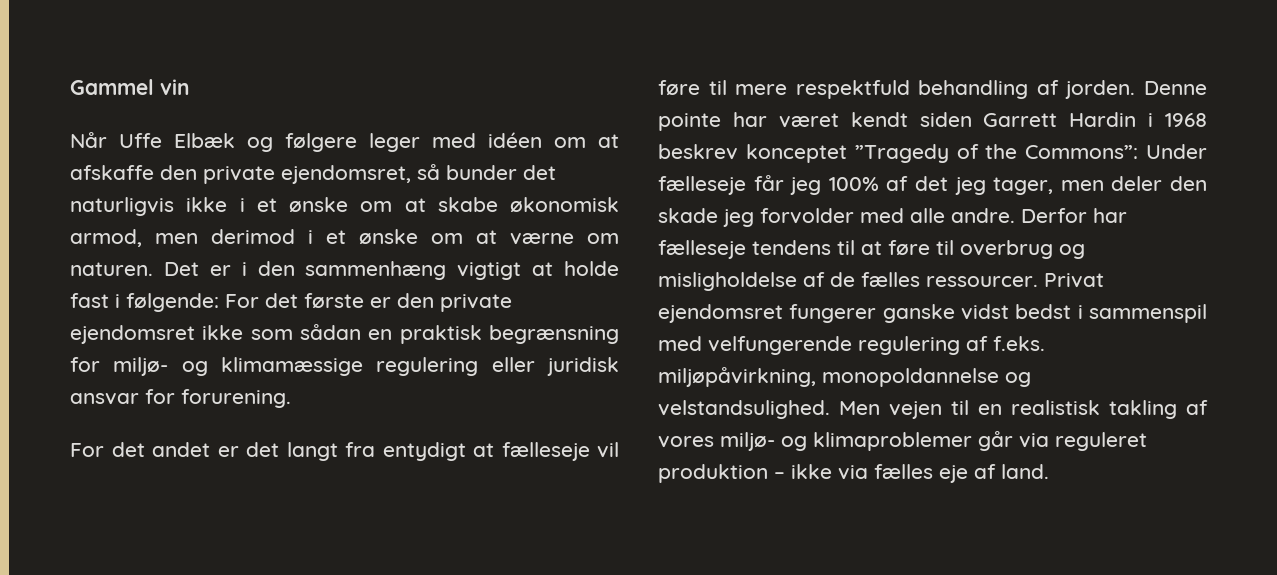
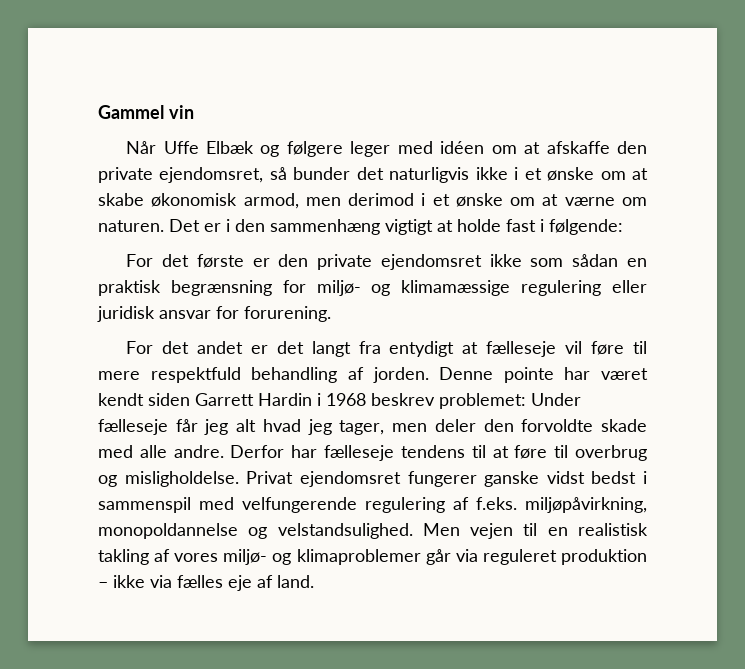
(219, 302) none -> (623, 227) //
[745,144,1139,163] konceptet ”Tragedy of the Commons”: -> [439,393,526,409] problemet:
[828,176,948,191] 100% af det -> [236,419,301,432] alt hvad
[658,208,854,227] skade jeg forvolder -> [521,419,647,432] forvoldte skade
[658,272,1038,291] misligholdelse af de fælles ressourcer. -> [124,471,239,487] misligholdelse.

